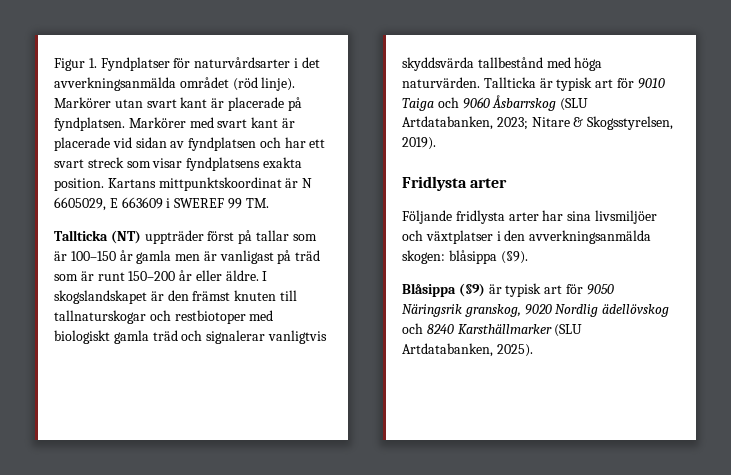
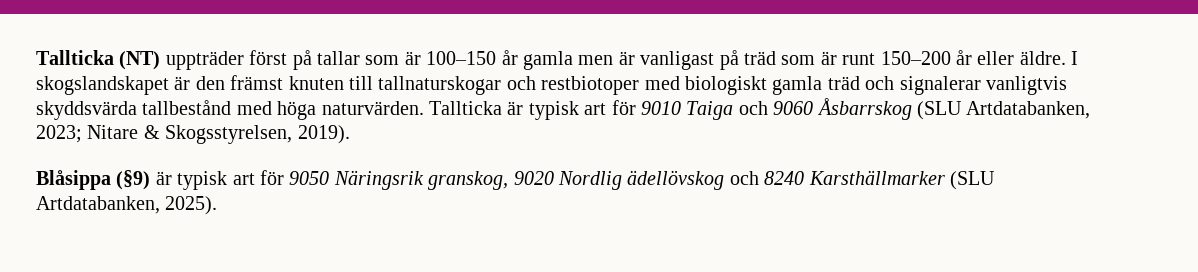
[54,57,320,71] [54,77,296,91] [54,97,302,111] [54,117,295,131] [54,137,326,151] [54,157,302,171] [54,177,313,191] [54,197,269,211] Figur 1. Fyndplatser för naturvårdsarter i det avverkningsanmälda området (röd linje). Markörer utan svart kant är placerade på fyndplatsen. Markörer med svart kant är placerade vid sidan av fyndplatsen och har ett svart streck som visar fyndplatsens exakta position. Kartans mittpunktskoordinat är N 6605029, E 663609 i SWEREF 99 TM. // -> (36, 57) none
[402,176,508,191] [402,210,657,224] [402,230,652,244] [402,250,528,264] // Fridlysta arter // Följande fridlysta arter har sina livsmiljöer och växtplatser i den avverkningsanmälda skogen: blåsippa (§9). -> (350, 134) none

